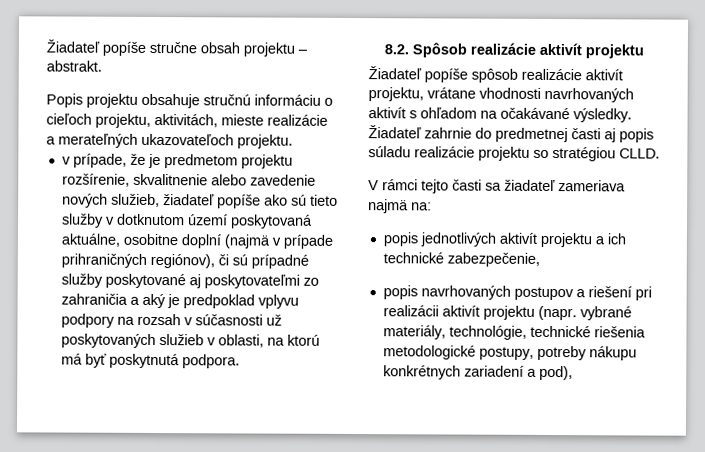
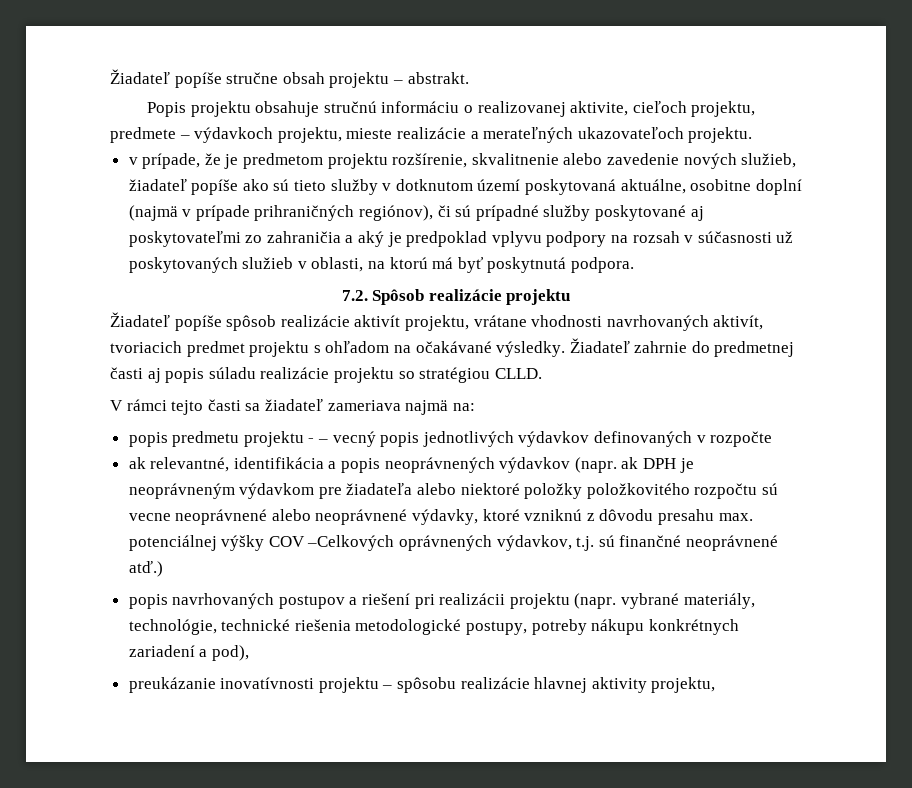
[46,113,218,128] cieľoch projektu, aktivitách, -> [477,101,756,117] [110,127,342,143] realizovanej aktivite, cieľoch projektu, predmete – výdavkoch projektu,
[384,44,409,55] 8.2. -> [341,290,368,301] 7.2.
[539,42,582,56] aktivít -> (502, 295) none
[368,107,406,119] aktivít -> [713,315,764,330] [110,341,310,357] aktivít, tvoriacich predmet projektu
[419,232,626,248] [382,252,540,267] jednotlivých aktivít projektu a ich technické zabezpečenie, -> [172,431,773,447] [128,457,694,473] [128,483,779,499] [128,509,753,525] [128,535,779,551] [128,561,163,577] predmetu projektu - – vecný popis jednotlivých výdavkov definovaných v rozpočte // ak relevantné, identifikácia a popis neoprávnených výdavkov (napr. ak DPH je neoprávneným výdavkom pre žiadateľa alebo niektoré položky položkovitého rozpočtu sú vecne neoprávnené alebo neoprávnené výdavky, ktoré vzniknú z dôvodu presahu max. potenciálnej výšky COV –Celkových oprávnených výdavkov, t.j. sú finančné neoprávnené atď.)
[441,305,480,317] aktivít -> (506, 599) none
(573, 373) none -> [128,677,716,693] // preukázanie inovatívnosti projektu – spôsobu realizácie hlavnej aktivity projektu,

